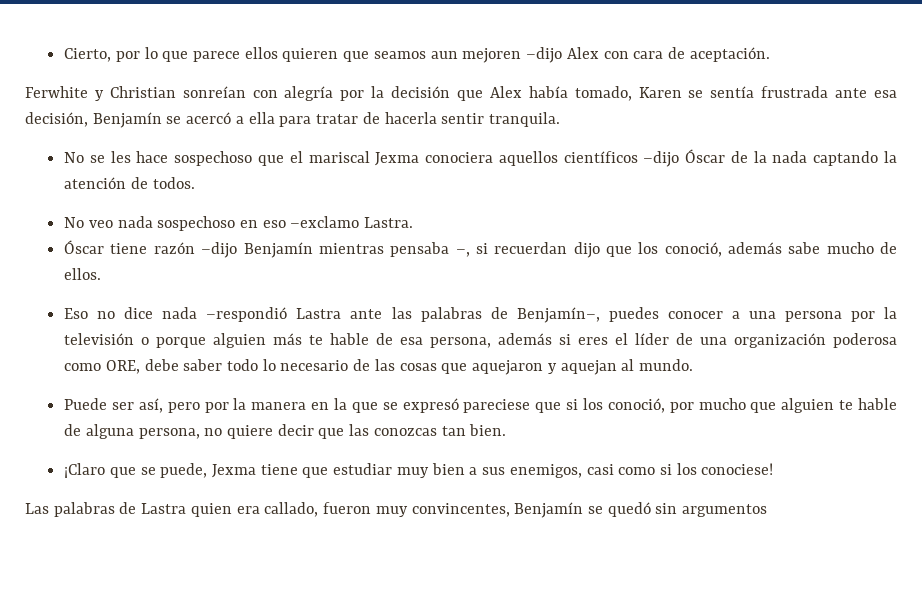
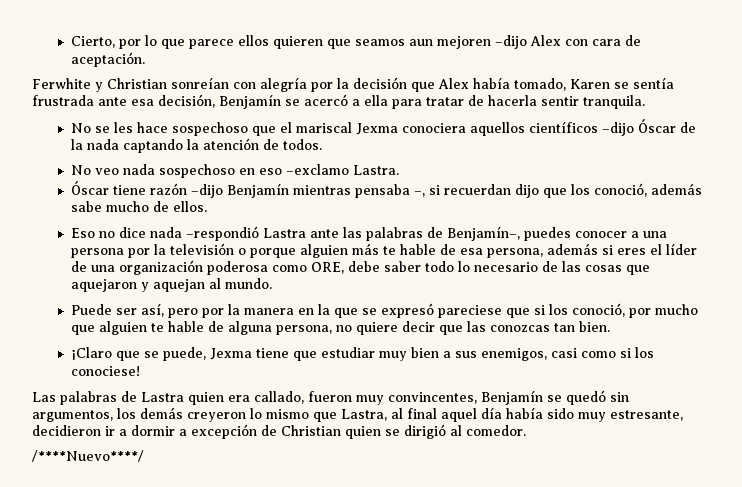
[682,504,768,517] argumentos -> [32,407,683,422] [32,424,526,439] [32,450,144,462] argumentos, los demás creyeron lo mismo que Lastra, al final aquel día había sido muy estresante, decidieron ir a dormir a excepción de Christian quien se dirigió al comedor. // /****Nuevo****/

